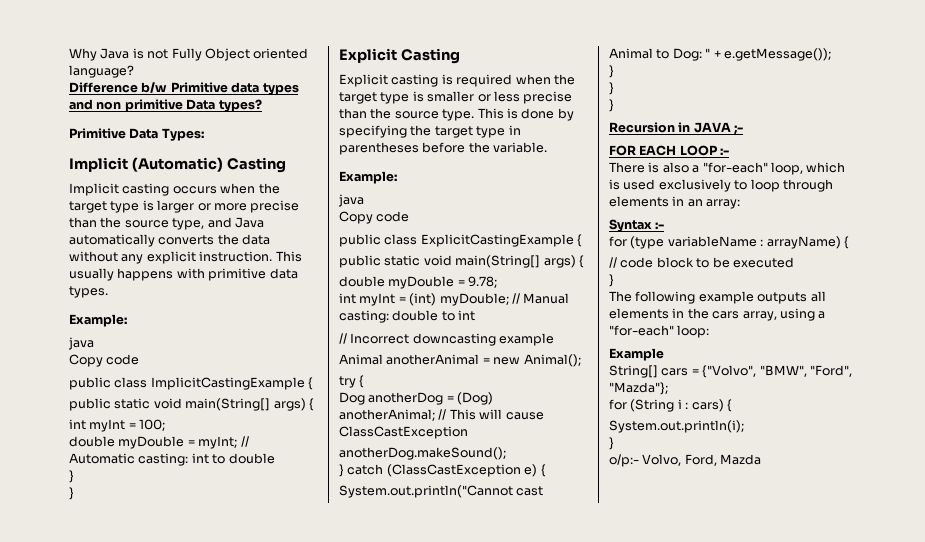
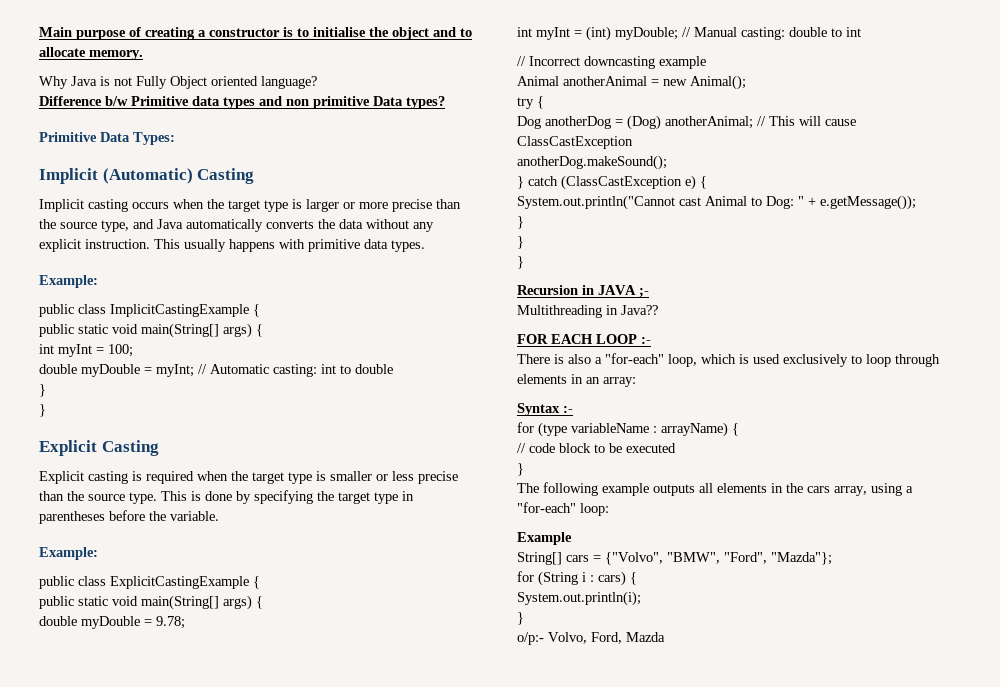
(69, 54) none -> [39,27,472,40] [39,47,143,60] Main purpose of creating a constructor is to initialise the object and to allocate memory. //
[68,337,94,350] [69,354,140,367] // java // Copy code -> (98, 281) none
[338,194,364,207] [339,211,410,224] // java // Copy code -> (98, 553) none
(744, 130) none -> [517,305,658,318] // Multithreading in Java??

